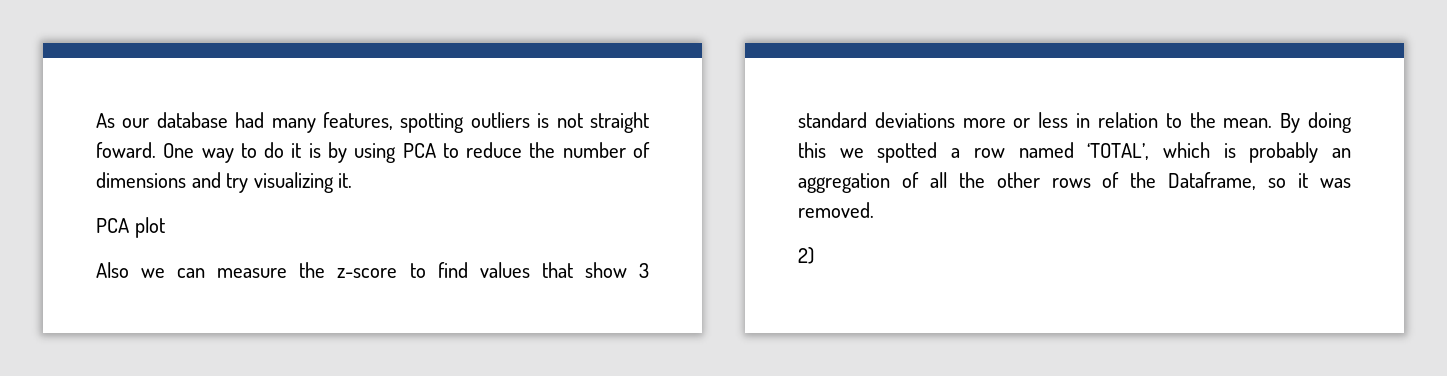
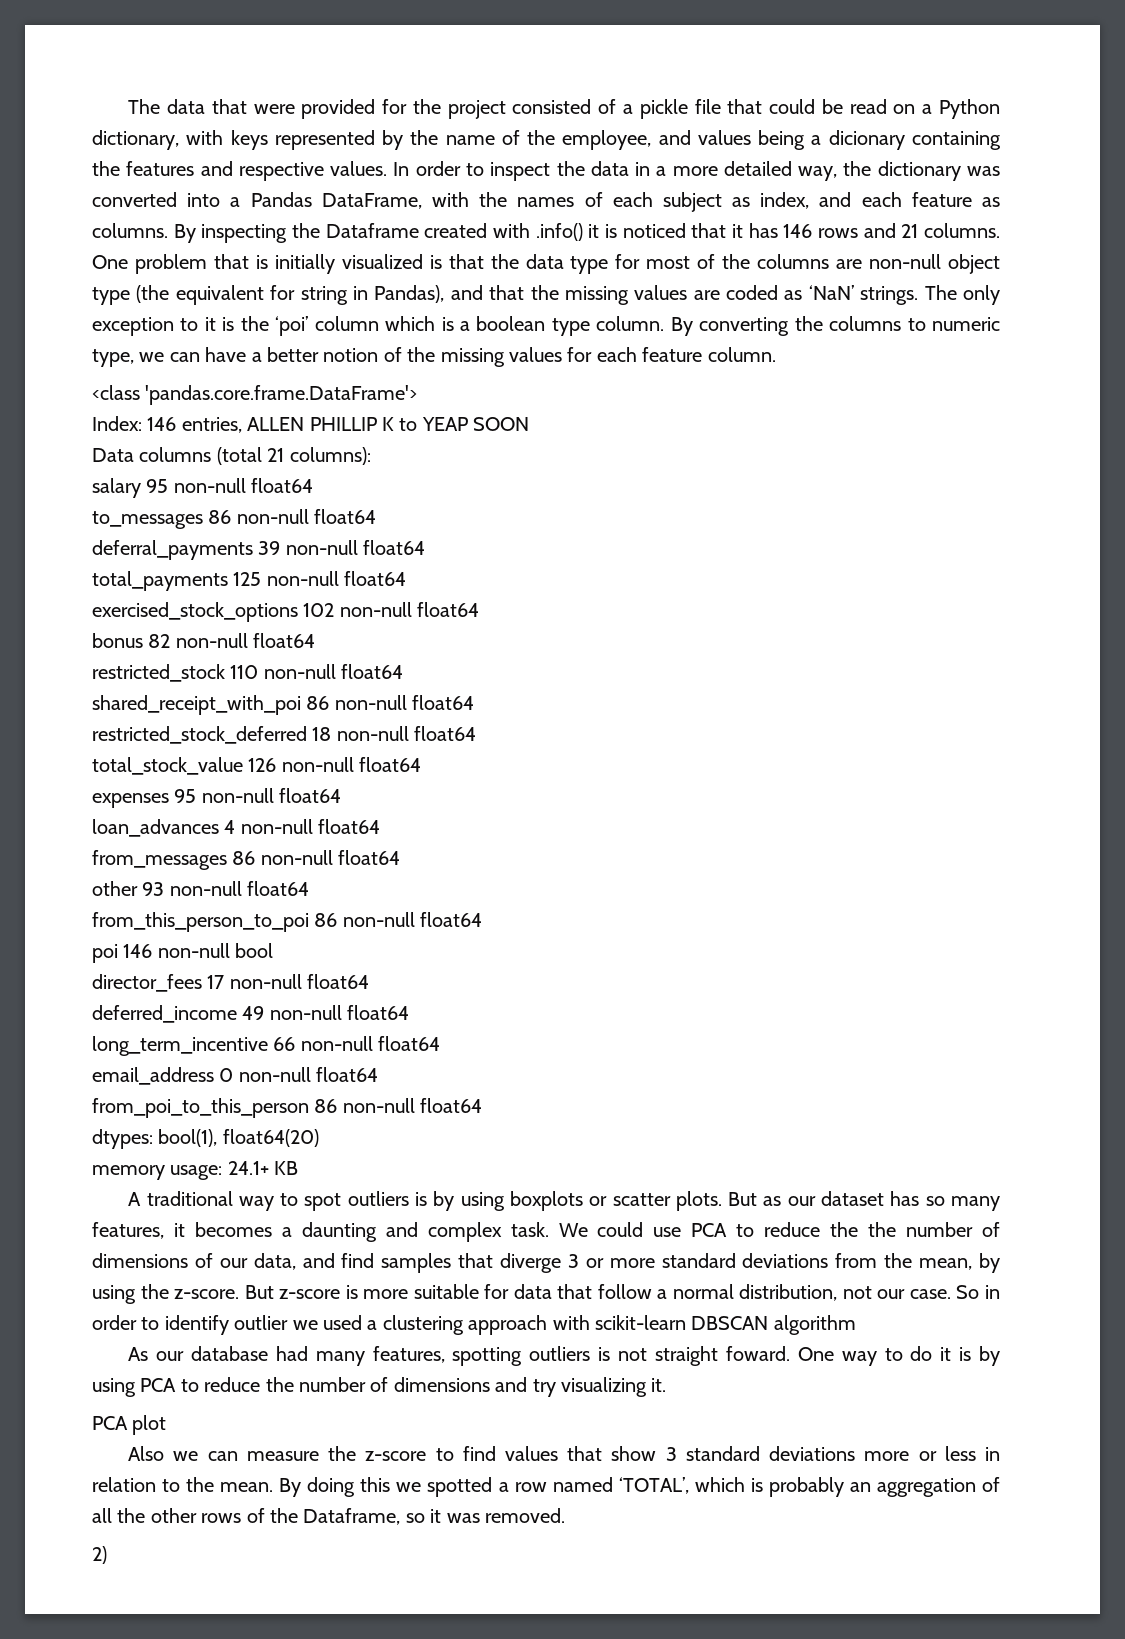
(96, 120) none -> [128,99,1001,119] [92,130,1001,150] [92,161,1001,181] [92,192,1000,212] [92,223,1000,243] [92,254,1001,274] [92,285,1001,305] [92,316,1001,336] [92,347,776,367] [92,385,418,405] [92,416,530,433] [92,447,371,465] [92,478,314,498] [92,509,377,529] [92,540,426,560] [92,571,407,591] [92,602,480,622] [92,633,316,648] [92,664,404,682] [92,695,475,715] [92,726,477,744] [92,757,422,775] [92,788,342,808] [92,819,381,837] [92,850,401,870] [92,881,310,896] [92,912,483,932] [92,943,274,963] [92,974,370,992] [92,1005,410,1023] [92,1036,441,1056] [92,1067,379,1085] [92,1098,483,1118] [92,1129,319,1149] [92,1161,299,1180] [128,1191,1000,1211] [92,1222,1001,1242] [92,1253,1000,1273] [92,1284,1000,1304] [92,1315,856,1335] The data that were provided for the project consisted of a pickle file that could be read on a Python dictionary, with keys represented by the name of the employee, and values being a dicionary containing the features and respective values. In order to inspect the data in a more detailed way, the dictionary was converted into a Pandas DataFrame, with the names of each subject as index, and each feature as columns. By inspecting the Dataframe created with .info() it is noticed that it has 146 rows and 21 columns. One problem that is initially visualized is that the data type for most of the columns are non-null object type (the equivalent for string in Pandas), and that the missing values are coded as ‘NaN’ strings. The only exception to it is the ‘poi’ column which is a boolean type column. By converting the columns to numeric type, we can have a better notion of the missing values for each feature column. // <class 'pandas.core.frame.DataFrame'> // Index: 146 entries, ALLEN PHILLIP K to YEAP SOON // Data columns (total 21 columns): // salary 95 non-null float64 // to_messages 86 non-null float64 // deferral_payments 39 non-null float64 // total_payments 125 non-null float64 // exercised_stock_options 102 non-null float64 // bonus 82 non-null float64 // restricted_stock 110 non-null float64 // shared_receipt_with_poi 86 non-null float64 // restricted_stock_deferred 18 non-null float64 // total_stock_value 126 non-null float64 // expenses 95 non-null float64 // loan_advances 4 non-null float64 // from_messages 86 non-null float64 // other 93 non-null float64 // from_this_person_to_poi 86 non-null float64 // poi 146 non-null bool // director_fees 17 non-null float64 // deferred_income 49 non-null float64 // long_term_incentive 66 non-null float64 // email_address 0 non-null float64 // from_poi_to_this_person 86 non-null float64 // dtypes: bool(1), float64(20) // memory usage: 24.1+ KB // A traditional way to spot outliers is by using boxplots or scatter plots. But as our dataset has so many features, it becomes a daunting and complex task. We could use PCA to reduce the the number of dimensions of our data, and find samples that diverge 3 or more standard deviations from the mean, by using the z-score. But z-score is more suitable for data that follow a normal distribution, not our case. So in order to identify outlier we used a clustering approach with scikit-learn DBSCAN algorithm //

